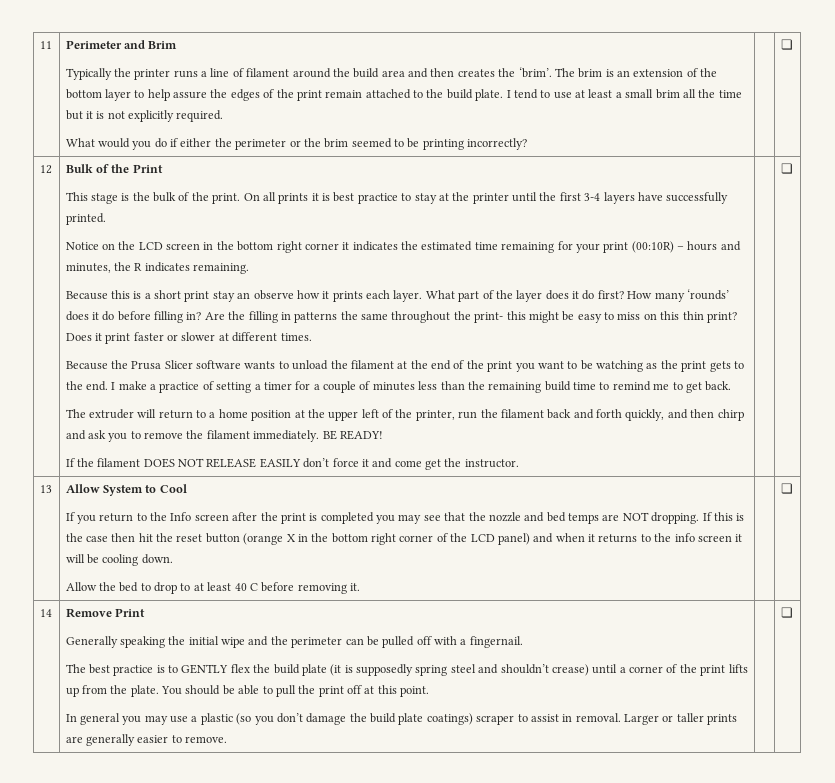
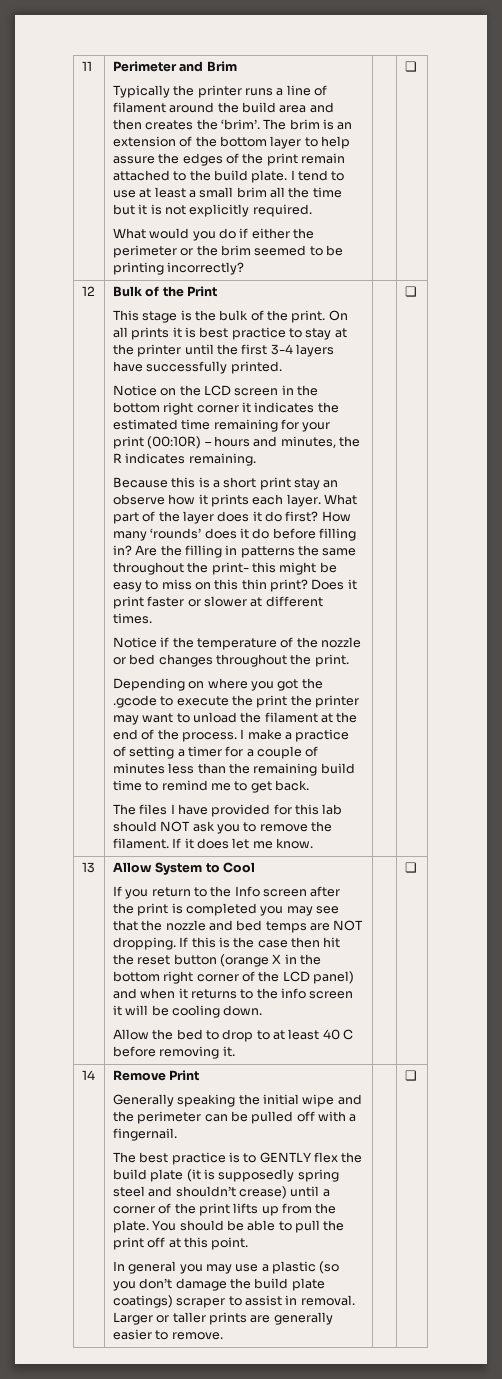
[65,360,276,370] Because the Prusa Slicer software wants -> [112,637,362,650] [112,654,349,667] [112,678,323,691] [112,695,360,708] [112,713,174,725] Notice if the temperature of the nozzle or bed changes throughout the print. // Depending on where you got the .gcode to execute the print the printer may want
[487,360,744,372] [65,381,108,391] print you want to be watching as the print gets to the end. -> [181,732,237,742] process.
[88,409,744,421] [65,430,86,440] extruder will return to a home position at the upper left of the printer, run the filament back and forth quickly, and then chirp and -> [139,804,343,817] [112,821,191,832] files I have provided for this lab should NOT
[206,430,383,442] [65,458,519,470] filament immediately. BE READY! // If the filament DOES NOT RELEASE EASILY don’t force it and come get the instructor. -> [112,838,314,849] filament. If it does let me know.

